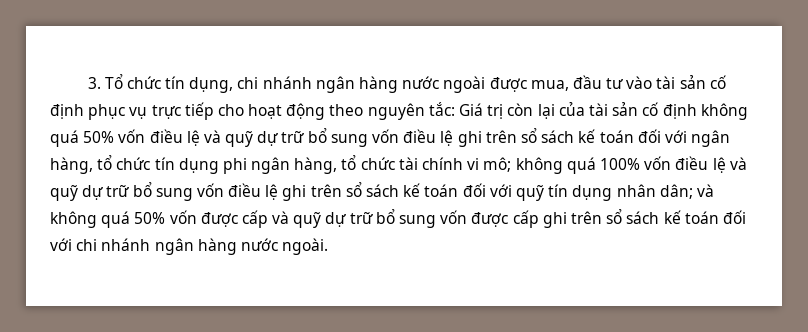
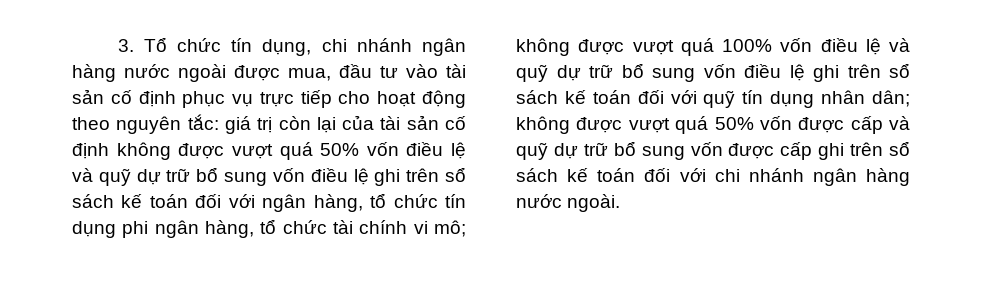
[459,103,484,116] Giá -> [224,116,251,134] giá
(748, 111) none -> [178,143,273,159] được vượt
(563, 165) none -> [578,39,674,55] được vượt
[696,184,714,197] [50,211,97,228] và không -> [516,116,670,134] không được vượt

